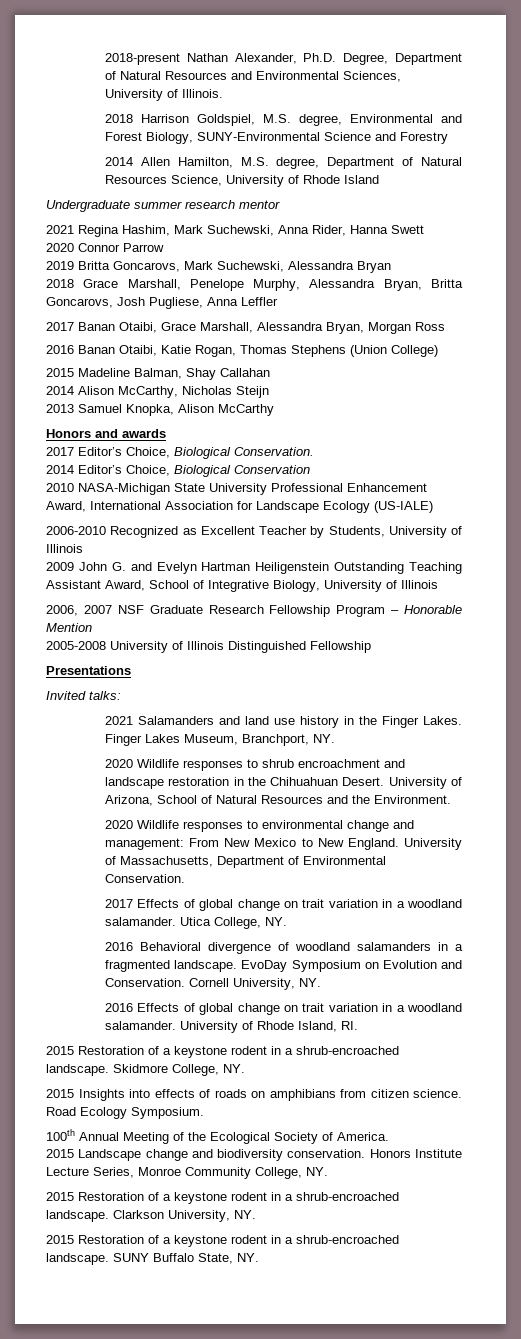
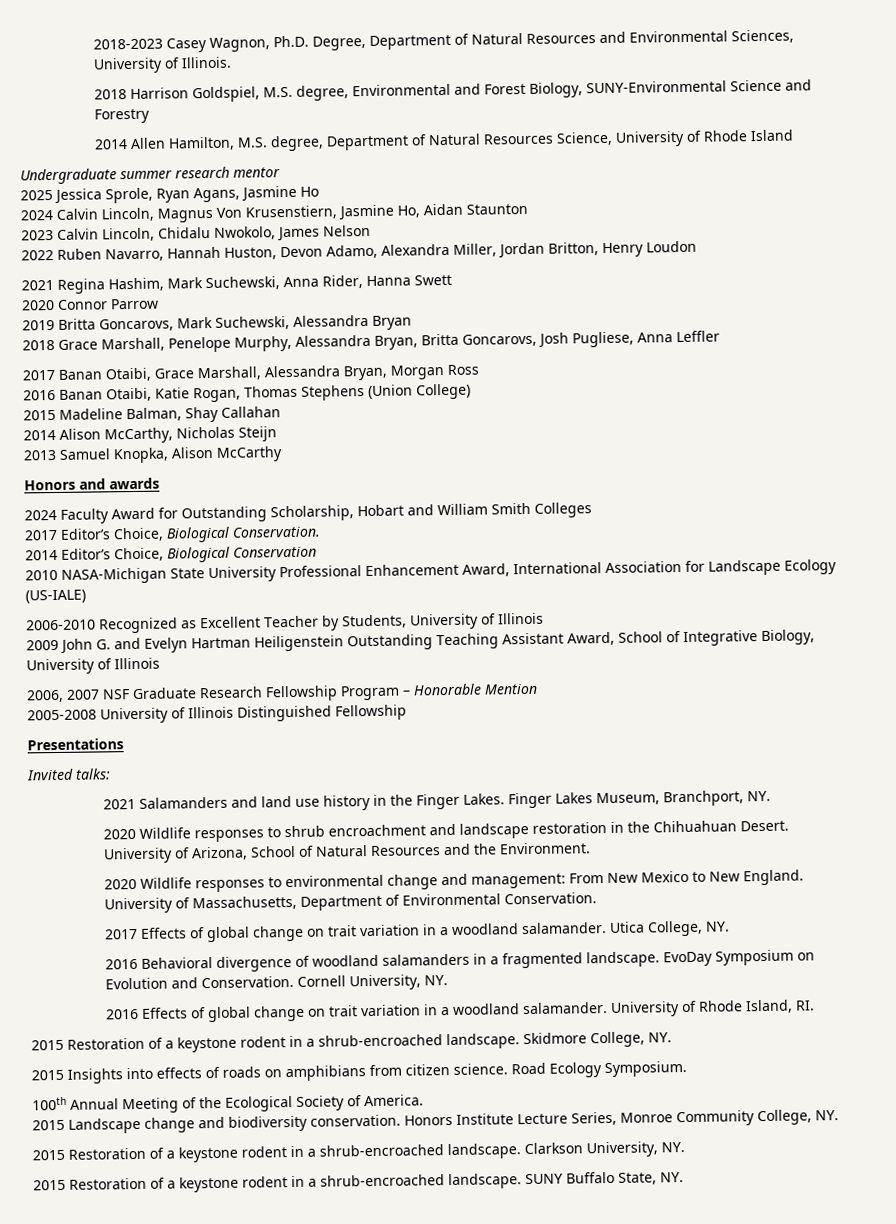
[105,53,297,65] 2018-present Nathan Alexander, -> [92,37,270,53] 2018-2023 Casey Wagnon,
(280, 204) none -> [20,185,319,204] [20,203,528,223] [21,224,371,242] [21,240,697,262] // 2025 Jessica Sprole, Ryan Agans, Jasmine Ho // 2024 Calvin Lincoln, Magnus Von Krusenstiern, Jasmine Ho, Aidan Staunton // 2023 Calvin Lincoln, Chidalu Nwokolo, James Nelson // 2022 Ruben Navarro, Hannah Huston, Devon Adamo, Alexandra Miller, Jordan Britton, Henry Loudon
(166, 433) none -> [24,502,592,524] // 2024 Faculty Award for Outstanding Scholarship, Hobart and William Smith Colleges

